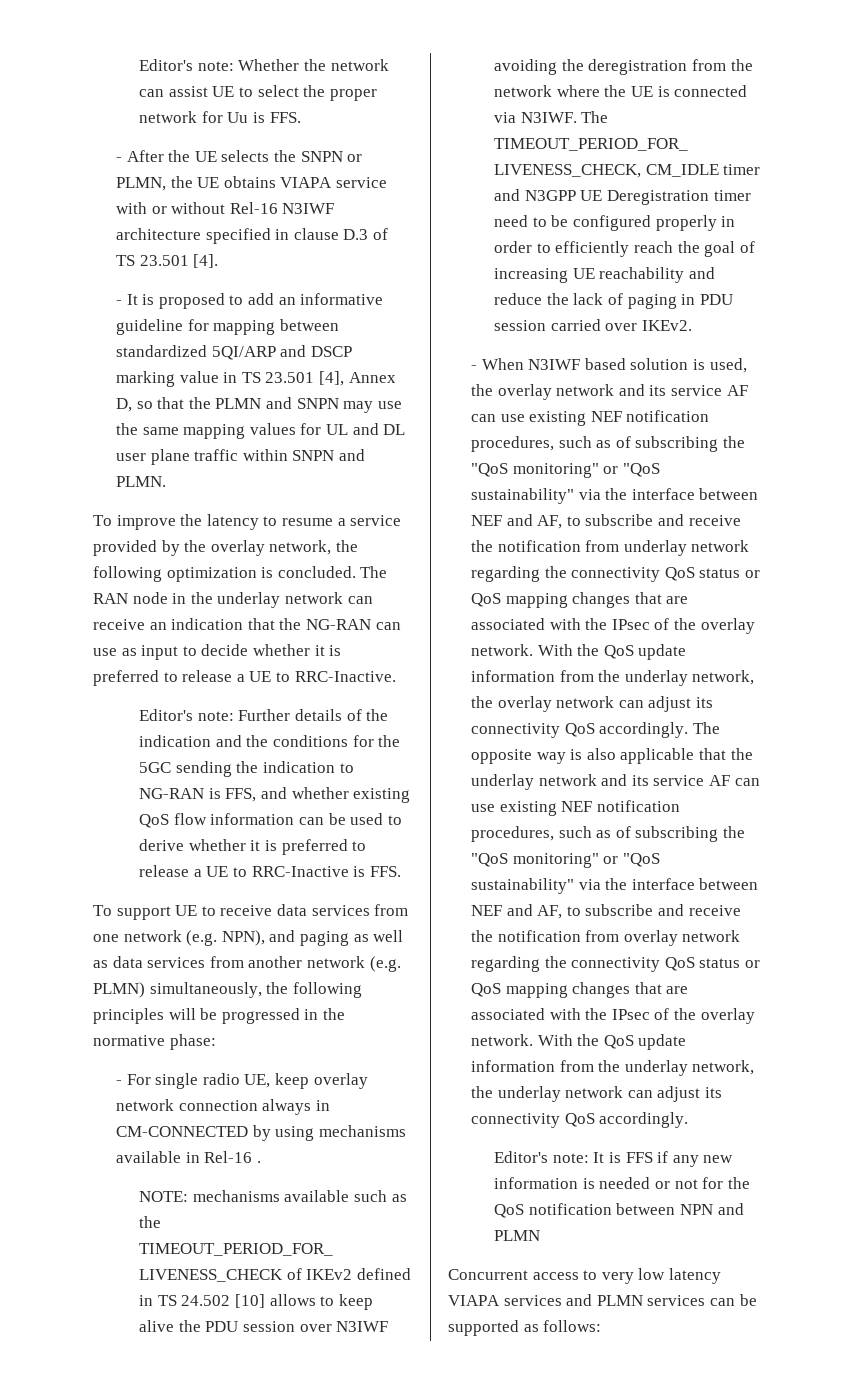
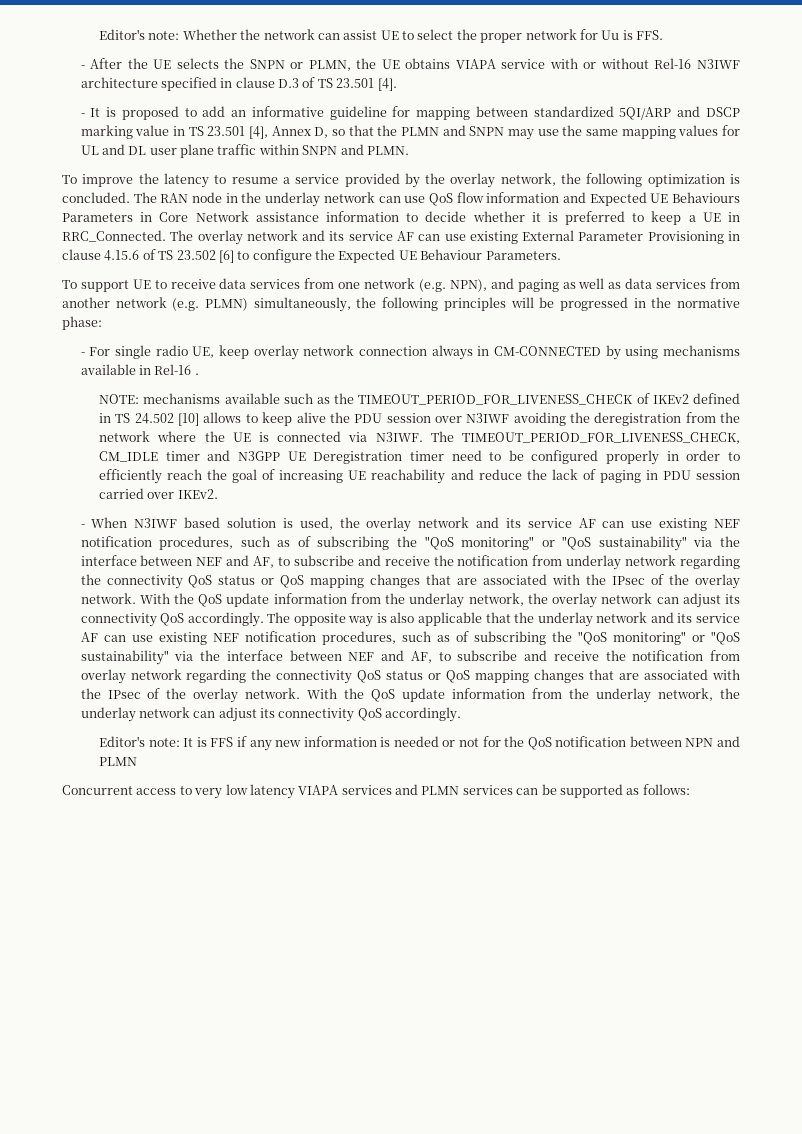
[93,618,401,630] [93,645,179,660] receive an indication that the NG-RAN can use as input -> [404,192,740,206] [62,211,399,222] use QoS flow information and Expected UE Behaviours Parameters in Core Network assistance information
[182,670,396,682] [139,709,389,721] [139,735,401,747] [139,761,354,777] [139,787,411,803] [139,813,402,828] [139,839,367,855] [139,865,401,877] release a UE to RRC-Inactive. // Editor's note: Further details of the indication and the conditions for the 5GC sending the indication to NG-RAN is FFS, and whether existing QoS flow information can be used to derive whether it is preferred to release a UE to RRC-Inactive is FFS. -> [651,211,740,225] [62,230,741,245] [62,249,561,263] keep a UE in RRC_Connected. The overlay network and its service AF can use existing External Parameter Provisioning in clause 4.15.6 of TS 23.502 [6] to configure the Expected UE Behaviour Parameters.

